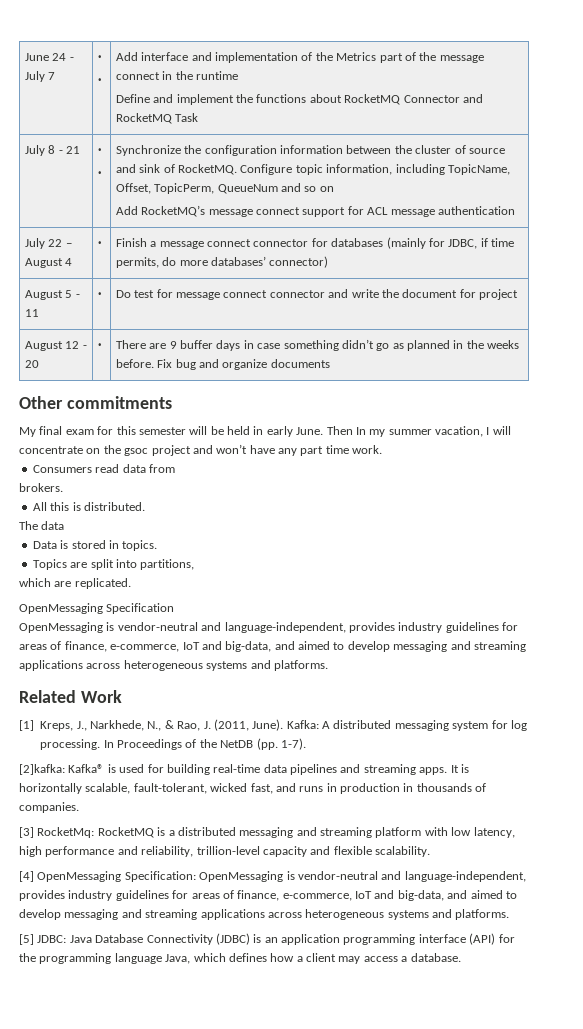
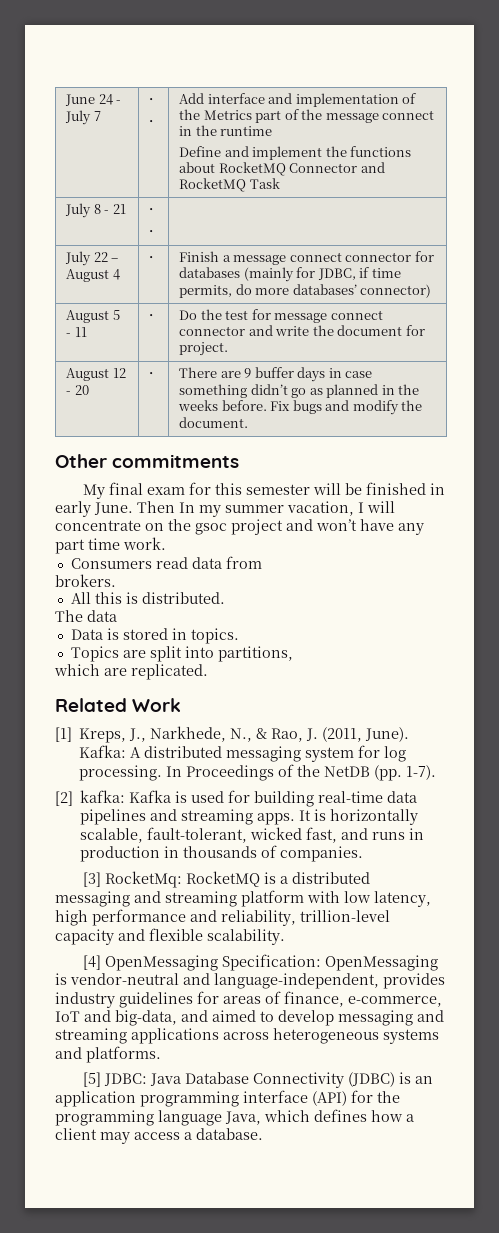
[115,145,505,156] [115,164,510,175] [115,183,334,194] [115,205,515,217] Synchronize the configuration information between the cluster of source and sink of RocketMQ. Configure topic information, including TopicName, Offset, TopicPerm, QueueNum and so on // Add RocketMQ’s message connect support for ACL message authentication -> (154, 233) none
(131, 294) none -> [200,309,222,320] the
[479,289,519,300] project -> [179,342,229,356] project.
[175,359,330,370] bug and organize documents -> [292,400,423,415] [179,417,249,428] bugs and modify the document.
[227,426,250,435] held -> [365,482,426,495] finished
[19,603,175,614] [19,622,518,633] [19,641,526,652] [19,660,328,671] // OpenMessaging Specification // OpenMessaging is vendor-neutral and language-independent, provides industry guidelines for areas of finance, e-commerce, IoT and big-data, and aimed to develop messaging and streaming applications across heterogeneous systems and platforms. -> (208, 672) none
[19,764,105,775] [2]kafka: Kafka® -> [55,790,172,806] [2] kafka: Kafka

